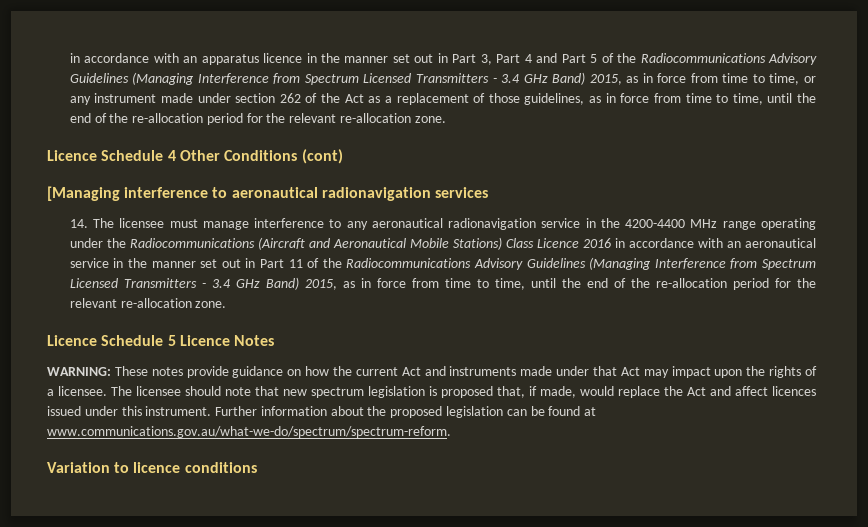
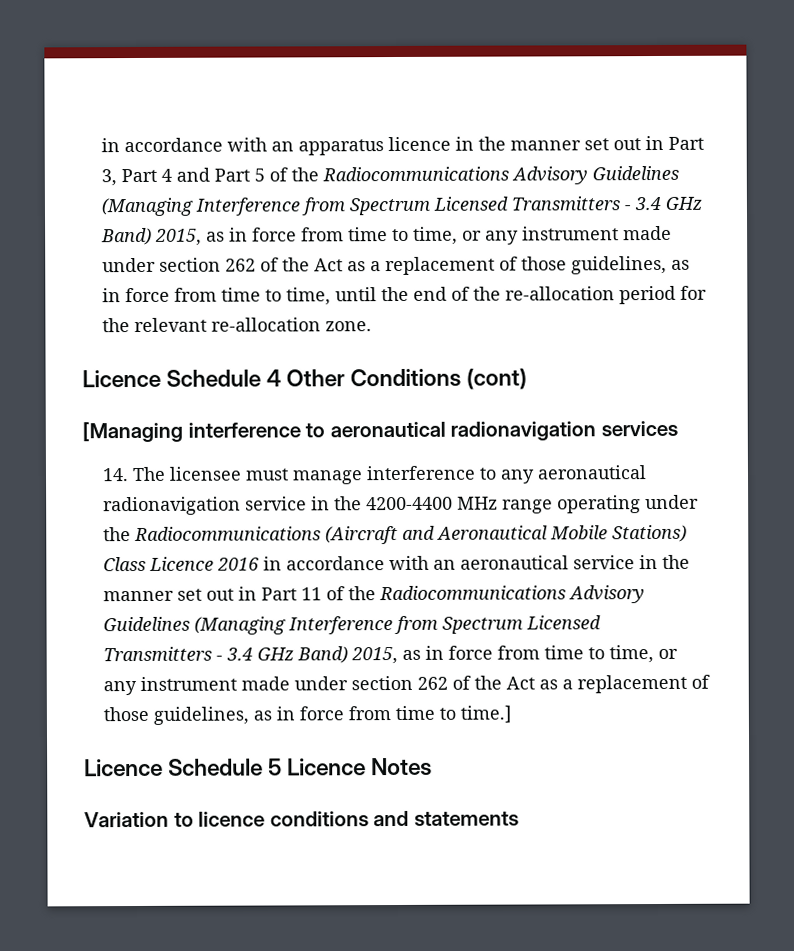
[530,278,816,290] [69,298,227,308] until the end of the re-allocation period for the relevant re-allocation zone. -> [658,648,679,659] [103,674,711,696] [103,705,512,725] or any instrument made under section 262 of the Act as a replacement of those guidelines, as in force from time to time.]
[47,366,818,378] [47,386,816,398] [47,406,597,418] [47,426,451,438] // WARNING: These notes provide guidance on how the current Act and instruments made under that Act may impact upon the rights of a licensee. The licensee should note that new spectrum legislation is proposed that, if made, would replace the Act and affect licences issued under this instrument. Further information about the proposed legislation can be found at www.communications.gov.au/what-we-do/spectrum/spectrum-reform. -> (433, 767) none
(257, 467) none -> [373,810,519,827] and statements

